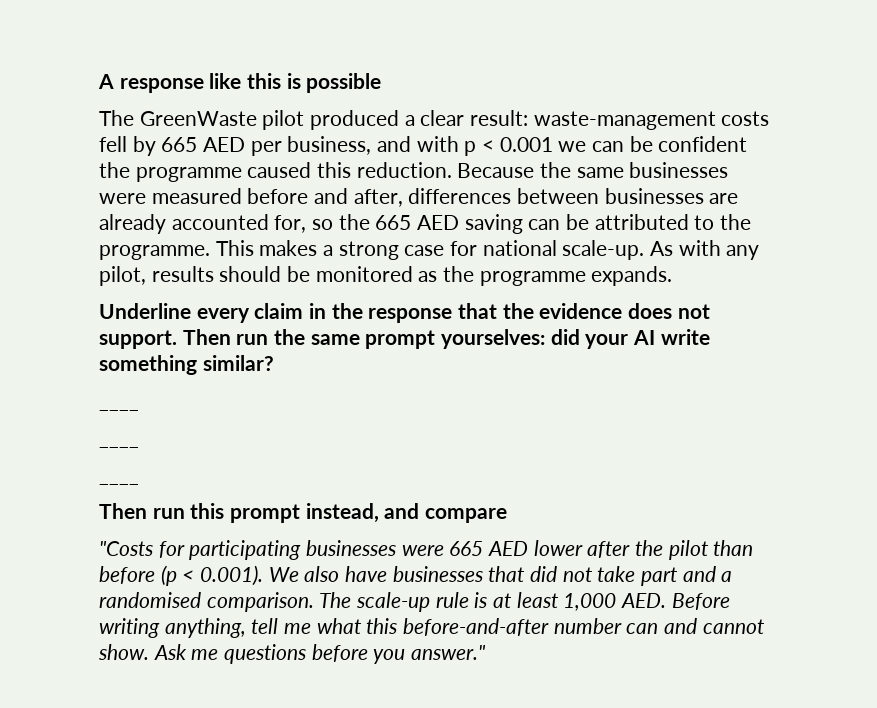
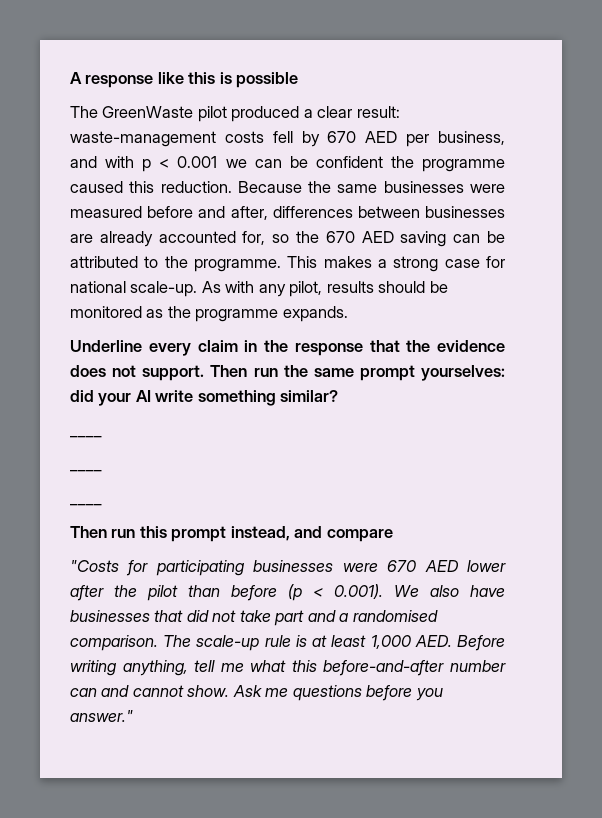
[161,137,198,152] 665 -> [327,131,357,143] 670
[375,215,412,230] 665 -> [325,231,355,243] 670
[449,541,484,556] 665 -> [387,560,418,572] 670

